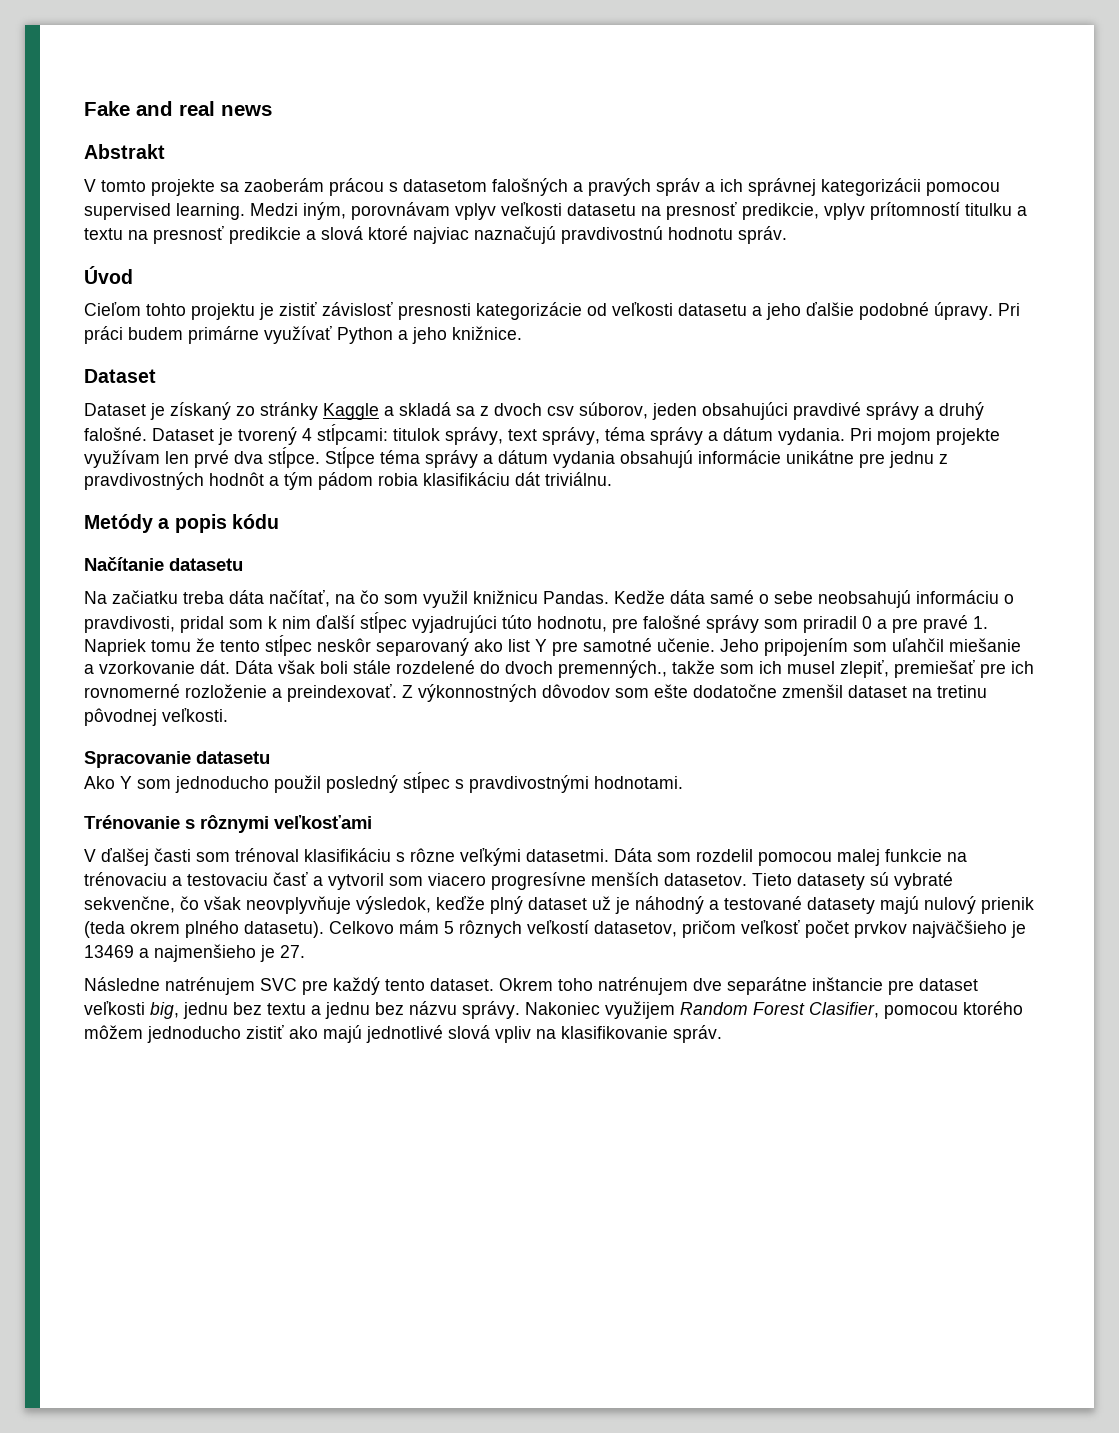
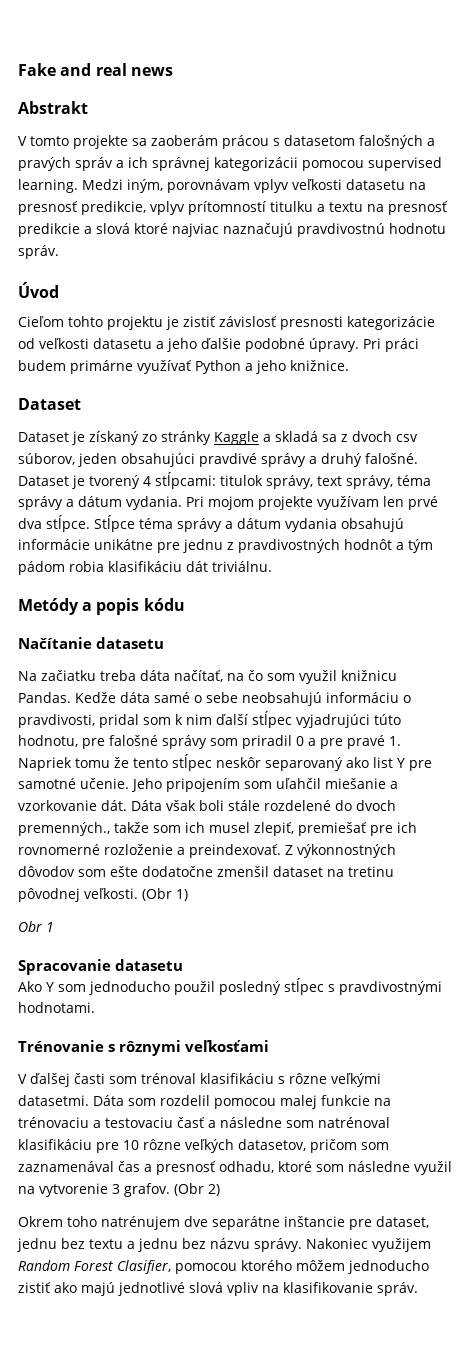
(228, 715) none -> [142,888,188,901] [18,921,54,932] (Obr 1) // Obr 1
[328,872,953,890] [84,896,1034,914] [84,920,1026,938] [84,944,305,962] [84,977,494,995] vytvoril som viacero progresívne menších datasetov. Tieto datasety sú vybraté sekvenčne, čo však neovplyvňuje výsledok, keďže plný dataset už je náhodný a testované datasety majú nulový prienik (teda okrem plného datasetu). Celkovo mám 5 rôznych veľkostí datasetov, pričom veľkosť počet prvkov najväčšieho je 13469 a najmenšieho je 27. // Následne natrénujem SVC pre každý tento dataset. -> [220,1117,390,1128] [18,1139,389,1153] [18,1161,452,1175] [18,1183,220,1197] následne som natrénoval klasifikáciu pre 10 rôzne veľkých datasetov, pričom som zaznamenával čas a presnosť odhadu, ktoré som následne využil na vytvorenie 3 grafov. (Obr 2) //
[919,978,978,991] [84,1001,179,1019] dataset veľkosti big, -> [376,1216,429,1228] dataset,

